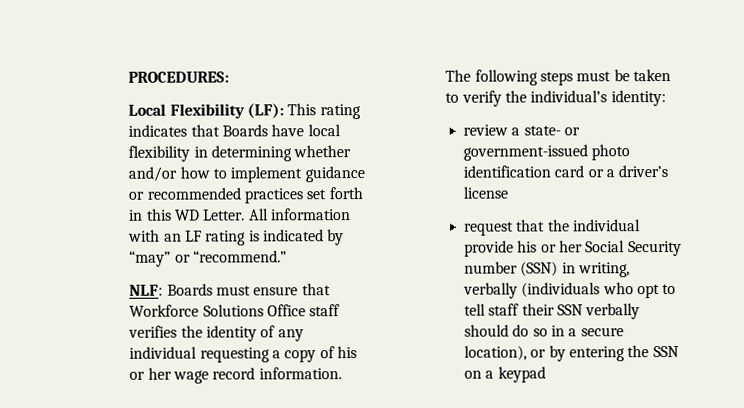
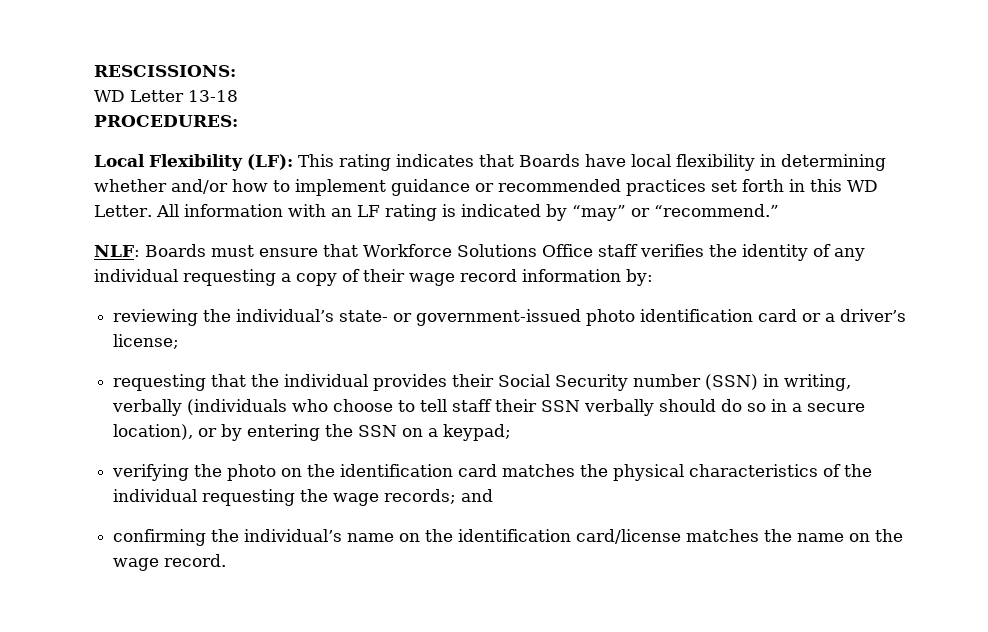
(128, 77) none -> [94,65,237,77] [94,90,239,102] RESCISSIONS: // WD Letter 13-18 //
[336,346,357,359] [129,367,342,384] [445,69,671,86] [445,90,666,107] [462,124,521,136] his or her wage record information. The following steps must be taken to verify the individual’s identity: // review a -> [363,269,654,286] [112,309,334,326] their wage record information by: // reviewing the individual’s
[462,186,508,199] [463,221,514,236] license // request -> [112,334,179,349] [112,374,206,391] license; // requesting
[463,240,583,257] provide his or her -> [372,374,494,391] provides their
[636,284,660,299] opt -> [332,399,393,412] choose
[497,366,546,383] keypad -> [442,424,511,441] [111,464,872,481] [112,489,493,506] [112,529,903,546] [112,554,226,571] keypad; // verifying the photo on the identification card matches the physical characteristics of the individual requesting the wage records; and // confirming the individual’s name on the identification card/license matches the name on the wage record.

